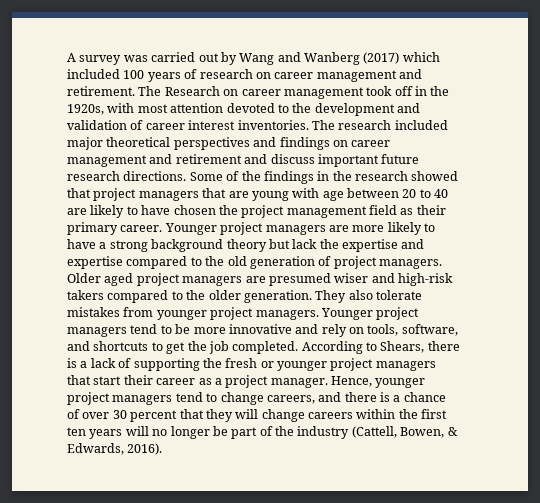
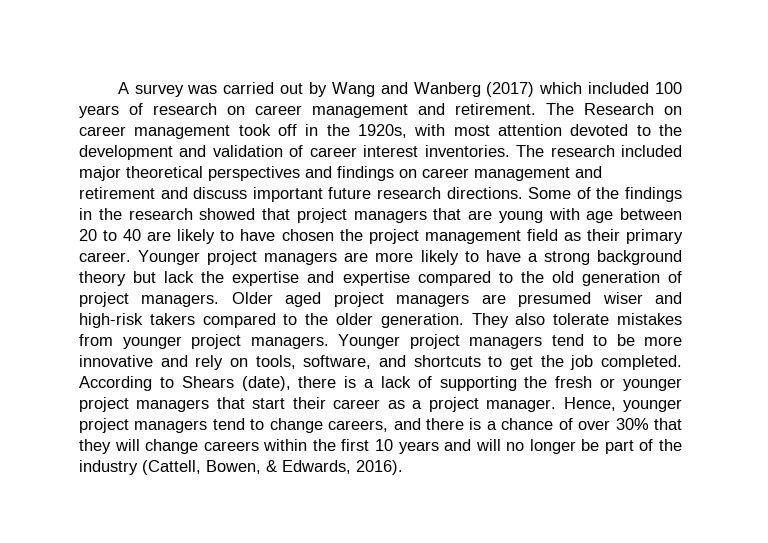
[380,341,425,353] Shears, -> [181,376,291,391] Shears (date),
[112,410,178,422] 30 percent -> [615,418,649,430] 30%
[67,427,123,439] ten years -> [374,439,472,454] 10 years and

